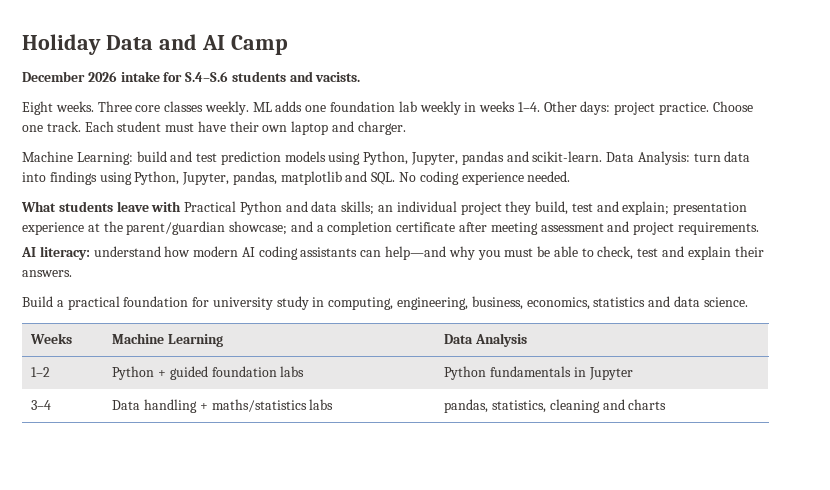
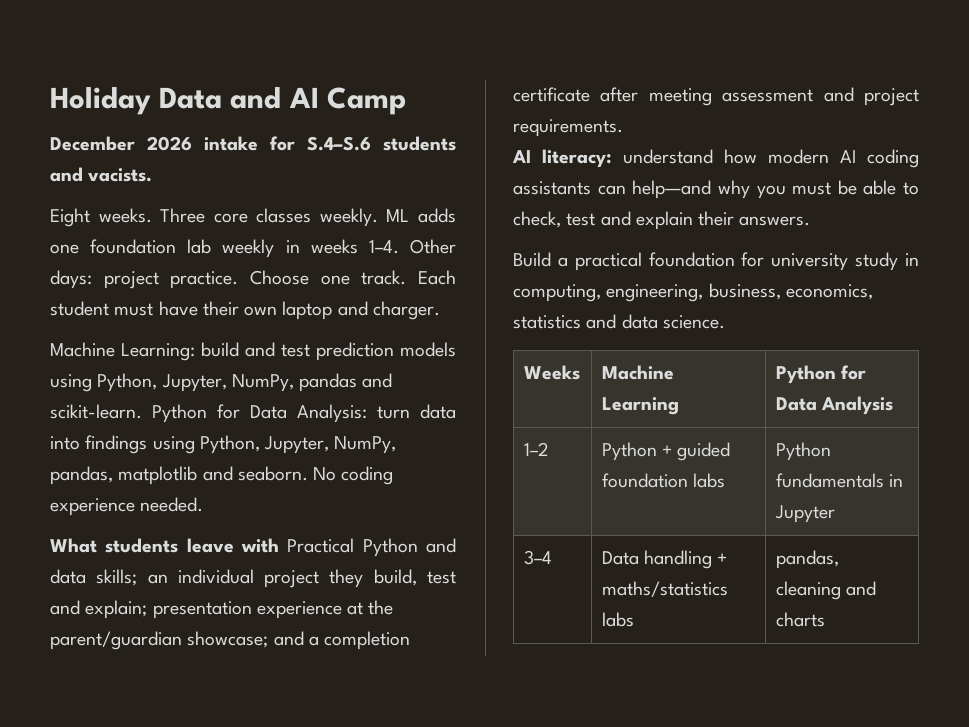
(459, 158) none -> [231,374,294,392] NumPy,
(603, 156) none -> [152,404,240,423] Python for
(230, 178) none -> [334,436,397,454] NumPy,
[371,172,396,185] SQL. -> [237,466,308,481] seaborn.
(223, 340) none -> [775,365,866,384] Python for
[491,400,546,413] statistics, -> (839, 559) none

